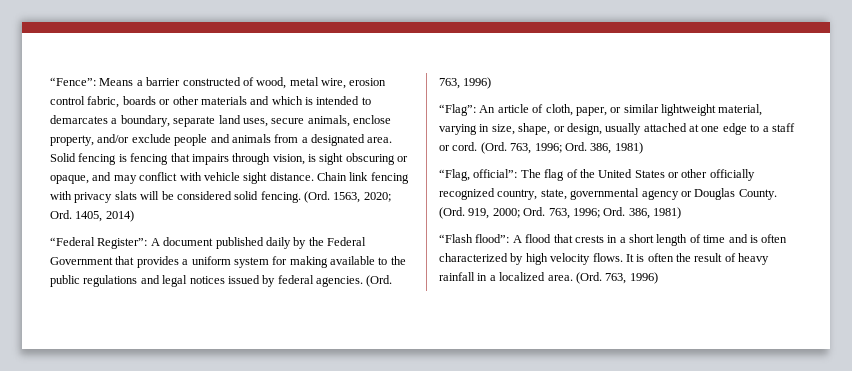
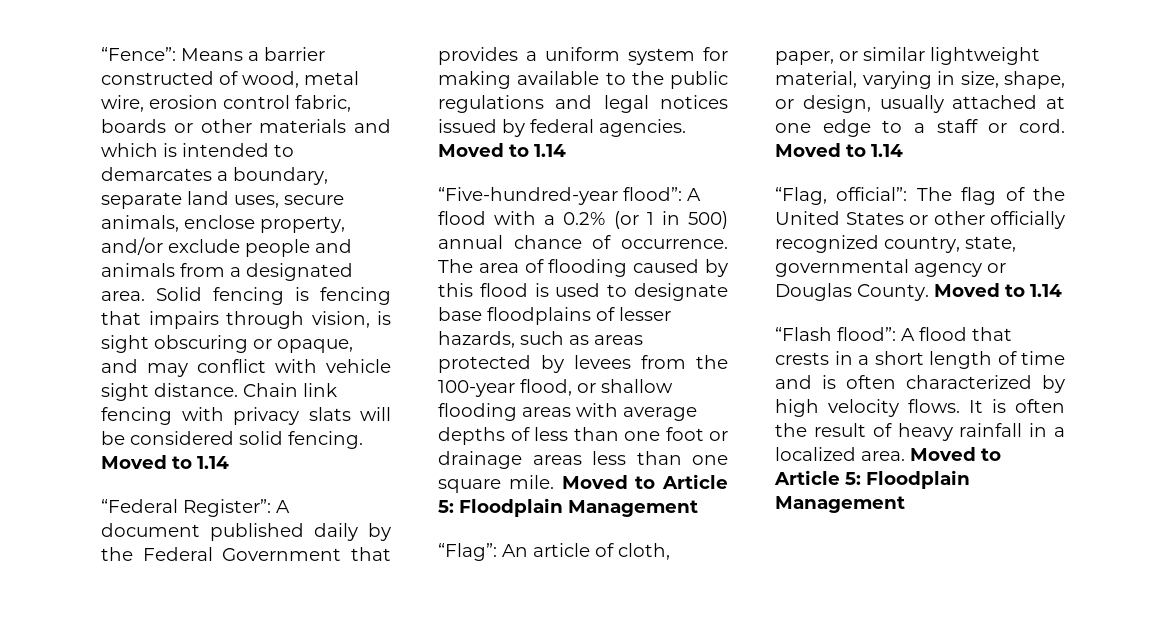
[304,191,391,203] [50,210,134,222] (Ord. 1563, 2020; Ord. 1405, 2014) -> [101,455,229,469] Moved to 1.14
[366,275,393,287] [439,77,492,89] (Ord. 763, 1996) -> [438,143,566,157] [438,187,701,205] [438,211,728,229] [438,235,728,249] [438,259,728,277] [438,283,728,301] [438,307,671,325] [438,331,643,348] [438,355,728,373] [438,379,673,397] [438,403,697,421] [438,427,728,445] [438,451,728,469] [438,474,728,493] [438,498,698,517] Moved to 1.14 // “Five-hundred-year flood”: A flood with a 0.2% (or 1 in 500) annual chance of occurrence. The area of flooding caused by this flood is used to designate base floodplains of lesser hazards, such as areas protected by levees from the 100-year flood, or shallow flooding areas with average depths of less than one foot or drainage areas less than one square mile. Moved to Article 5: Floodplain Management
[480,142,643,154] (Ord. 763, 1996; Ord. 386, 1981) -> [775,143,903,157] Moved to 1.14
[439,207,681,219] (Ord. 919, 2000; Ord. 763, 1996; Ord. 386, 1981) -> [934,283,1062,297] Moved to 1.14
[575,272,658,284] (Ord. 763, 1996) -> [910,447,1001,461] [774,470,970,489] [775,496,905,513] Moved to Article 5: Floodplain Management

